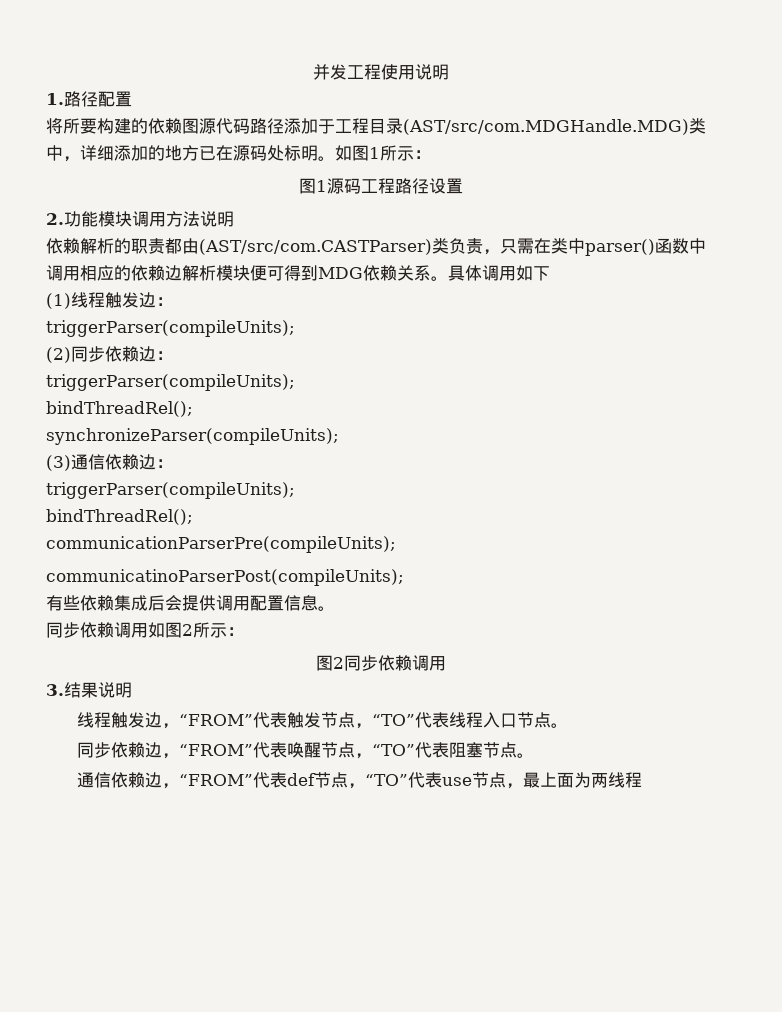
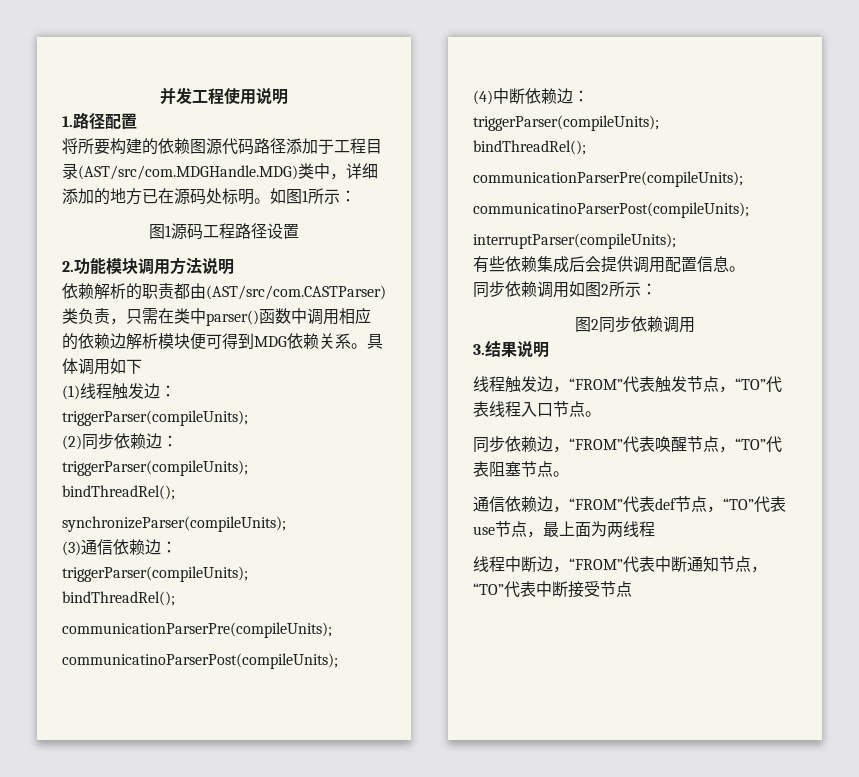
(404, 577) none -> [473,88,589,105] [473,115,659,131] [473,140,586,155] [473,171,743,187] [473,202,749,218] [473,233,676,249] // (4)中断依赖边： // triggerParser(compileUnits); // bindThreadRel(); // communicationParserPre(compileUnits); // communicatinoParserPost(compileUnits); // interruptParser(compileUnits);
(642, 780) none -> [473,556,767,573] [473,581,632,598] // 线程中断边，“FROM”代表中断通知节点，“TO”代表中断接受节点

